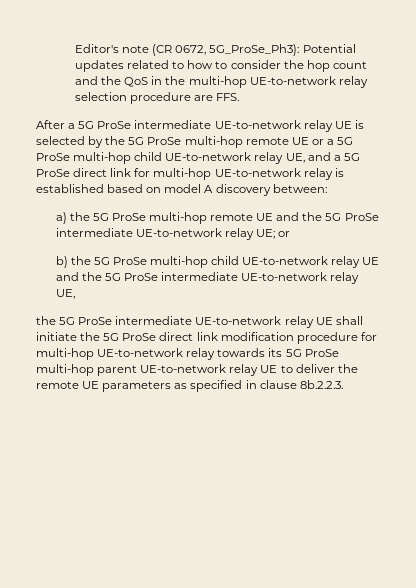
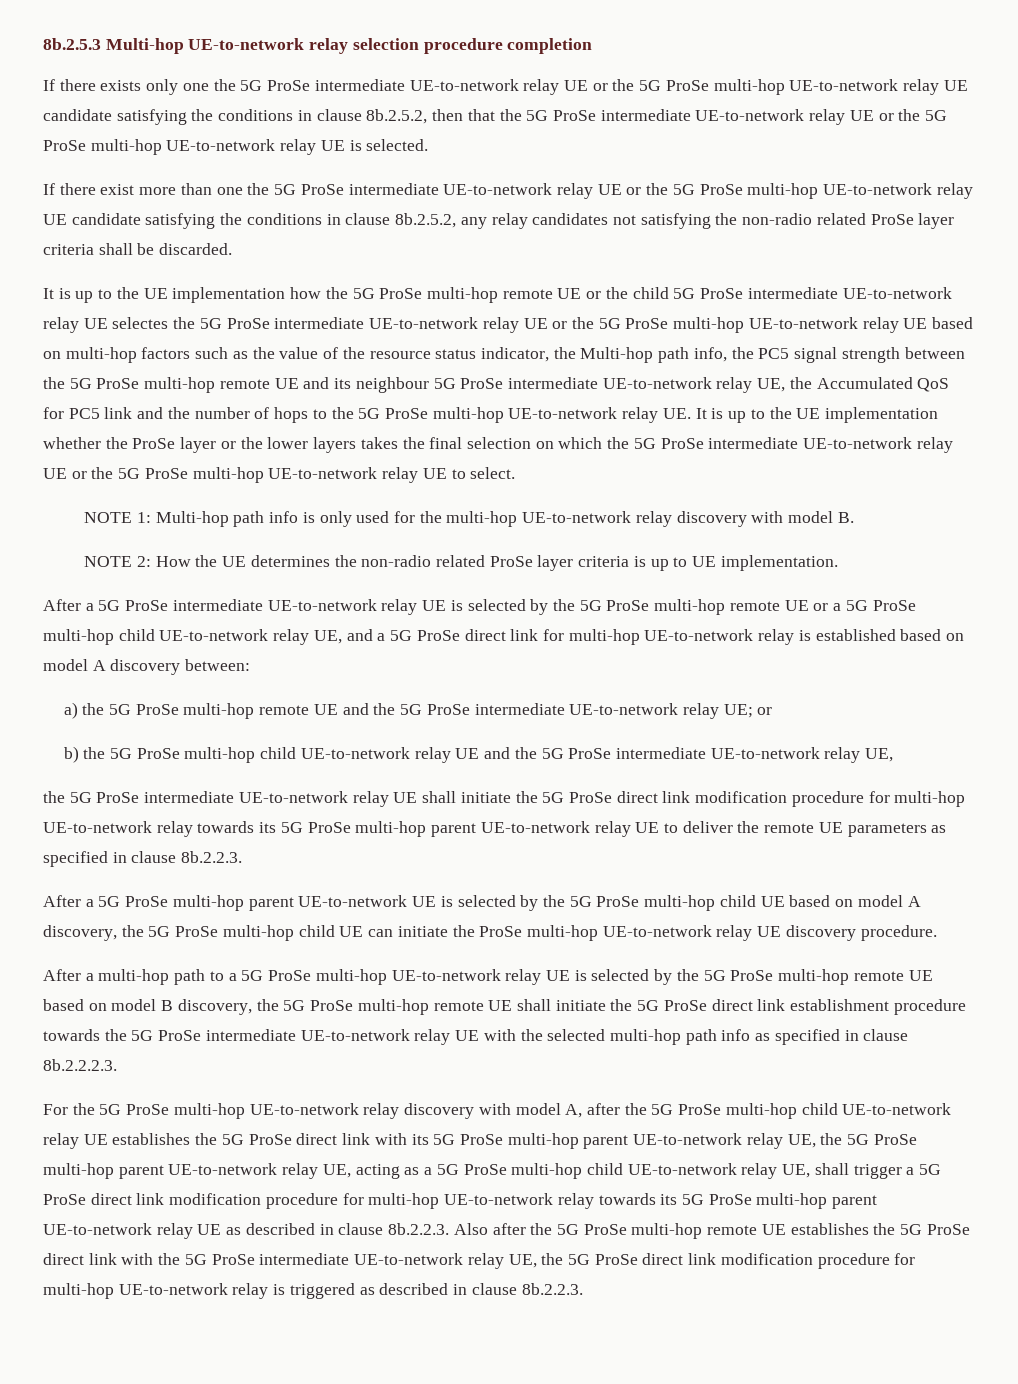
[75,44,356,56] [75,60,367,72] [75,76,368,88] [75,92,240,104] Editor's note (CR 0672, 5G_ProSe_Ph3): Potential updates related to how to consider the hop count and the QoS in the multi-hop UE-to-network relay selection procedure are FFS. -> [43,38,593,54] [43,79,968,95] [43,109,948,125] [43,139,429,155] [43,183,973,199] [43,213,955,229] [43,243,233,255] [43,287,952,303] [43,317,974,333] [43,347,965,363] [43,377,950,393] [43,407,938,423] [43,437,953,453] [43,467,516,483] [84,511,854,527] [84,555,838,571] 8b.2.5.3 Multi-hop UE-to-network relay selection procedure completion // If there exists only one the 5G ProSe intermediate UE-to-network relay UE or the 5G ProSe multi-hop UE-to-network relay UE candidate satisfying the conditions in clause 8b.2.5.2, then that the 5G ProSe intermediate UE-to-network relay UE or the 5G ProSe multi-hop UE-to-network relay UE is selected. // If there exist more than one the 5G ProSe intermediate UE-to-network relay UE or the 5G ProSe multi-hop UE-to-network relay UE candidate satisfying the conditions in clause 8b.2.5.2, any relay candidates not satisfying the non-radio related ProSe layer criteria shall be discarded. // It is up to the UE implementation how the 5G ProSe multi-hop remote UE or the child 5G ProSe intermediate UE-to-network relay UE selectes the 5G ProSe intermediate UE-to-network relay UE or the 5G ProSe multi-hop UE-to-network relay UE based on multi-hop factors such as the value of the resource status indicator, the Multi-hop path info, the PC5 signal strength between the 5G ProSe multi-hop remote UE and its neighbour 5G ProSe intermediate UE-to-network relay UE, the Accumulated QoS for PC5 link and the number of hops to the 5G ProSe multi-hop UE-to-network relay UE. It is up to the UE implementation whether the ProSe layer or the lower layers takes the final selection on which the 5G ProSe intermediate UE-to-network relay UE or the 5G ProSe multi-hop UE-to-network relay UE to select. // NOTE 1: Multi-hop path info is only used for the multi-hop UE-to-network relay discovery with model B. // NOTE 2: How the UE determines the non-radio related ProSe layer criteria is up to UE implementation.
(343, 384) none -> [43,895,921,911] [43,925,937,941] [43,969,933,985] [43,999,966,1015] [43,1029,909,1045] [43,1059,117,1071] [43,1103,952,1119] [43,1133,917,1149] [43,1163,942,1179] [43,1193,878,1209] [43,1223,970,1239] [43,1253,916,1269] [43,1283,583,1299] // After a 5G ProSe multi-hop parent UE-to-network UE is selected by the 5G ProSe multi-hop child UE based on model A discovery, the 5G ProSe multi-hop child UE can initiate the ProSe multi-hop UE-to-network relay UE discovery procedure. // After a multi-hop path to a 5G ProSe multi-hop UE-to-network relay UE is selected by the 5G ProSe multi-hop remote UE based on model B discovery, the 5G ProSe multi-hop remote UE shall initiate the 5G ProSe direct link establishment procedure towards the 5G ProSe intermediate UE-to-network relay UE with the selected multi-hop path info as specified in clause 8b.2.2.2.3. // For the 5G ProSe multi-hop UE-to-network relay discovery with model A, after the 5G ProSe multi-hop child UE-to-network relay UE establishes the 5G ProSe direct link with its 5G ProSe multi-hop parent UE-to-network relay UE, the 5G ProSe multi-hop parent UE-to-network relay UE, acting as a 5G ProSe multi-hop child UE-to-network relay UE, shall trigger a 5G ProSe direct link modification procedure for multi-hop UE-to-network relay towards its 5G ProSe multi-hop parent UE-to-network relay UE as described in clause 8b.2.2.3. Also after the 5G ProSe multi-hop remote UE establishes the 5G ProSe direct link with the 5G ProSe intermediate UE-to-network relay UE, the 5G ProSe direct link modification procedure for multi-hop UE-to-network relay is triggered as described in clause 8b.2.2.3.

